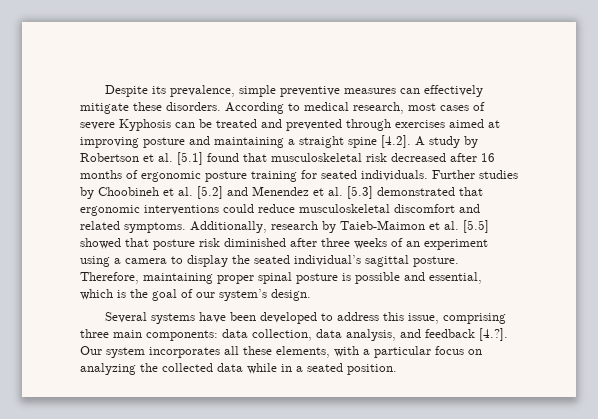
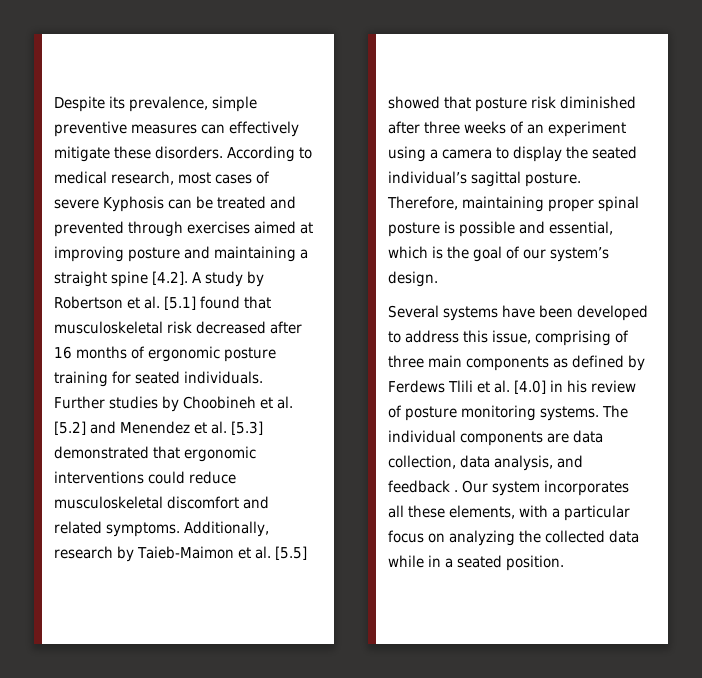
(507, 318) none -> [615,330,629,343] of
[146,330,218,341] components: -> [466,355,645,371] [388,380,636,394] [388,405,628,421] [388,430,569,446] components as defined by Ferdews Tlili et al. [4.0] in his review of posture monitoring systems. The individual components are
[479,328,508,341] [4.?]. -> [454,490,458,492] .

